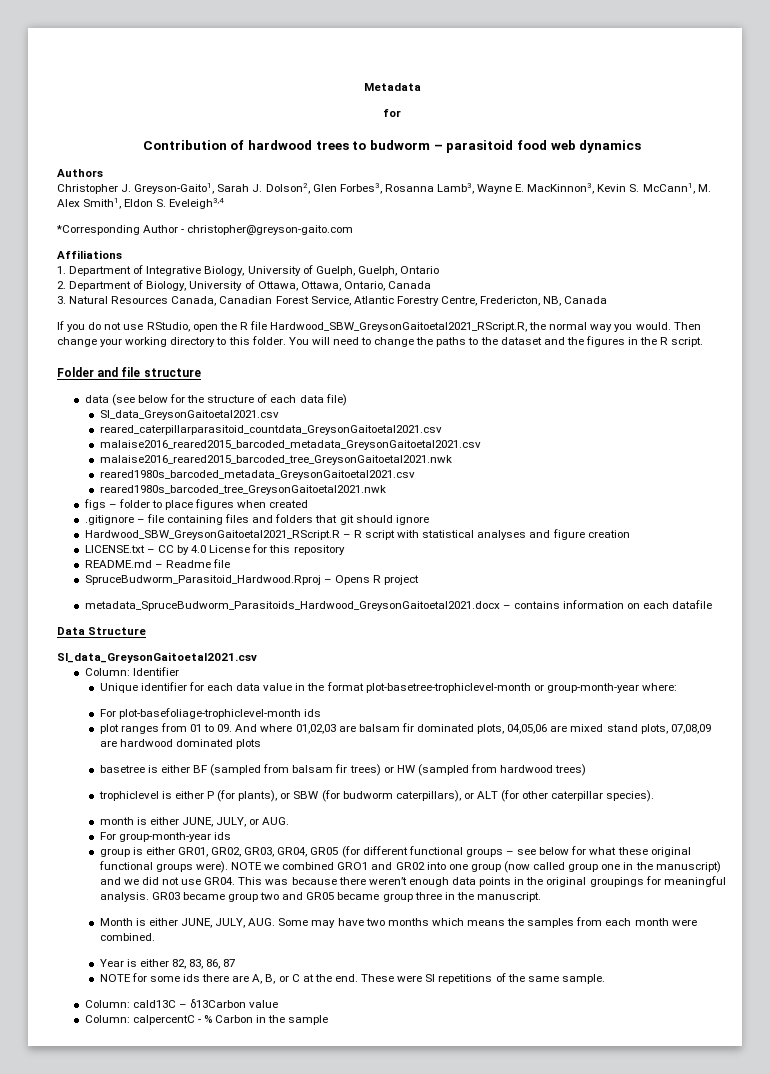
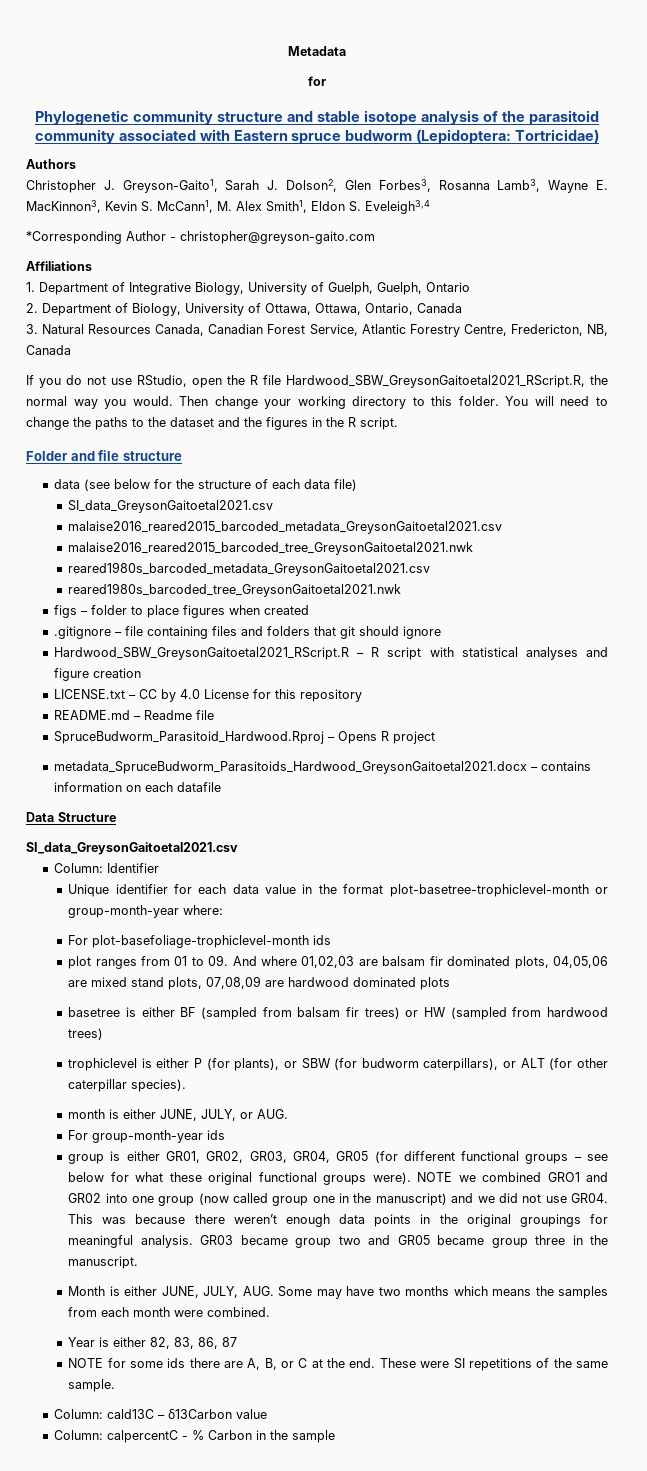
[142,140,642,153] Contribution of hardwood trees to budworm – parasitoid food web dynamics -> [35,110,599,125] [34,129,600,144] Phylogenetic community structure and stable isotope analysis of the parasitoid community associated with Eastern spruce budworm (Lepidoptera: Tortricidae)
[99,425,442,435] // reared_caterpillarparasitoid_countdata_GreysonGaitoetal2021.csv -> (274, 506) none

